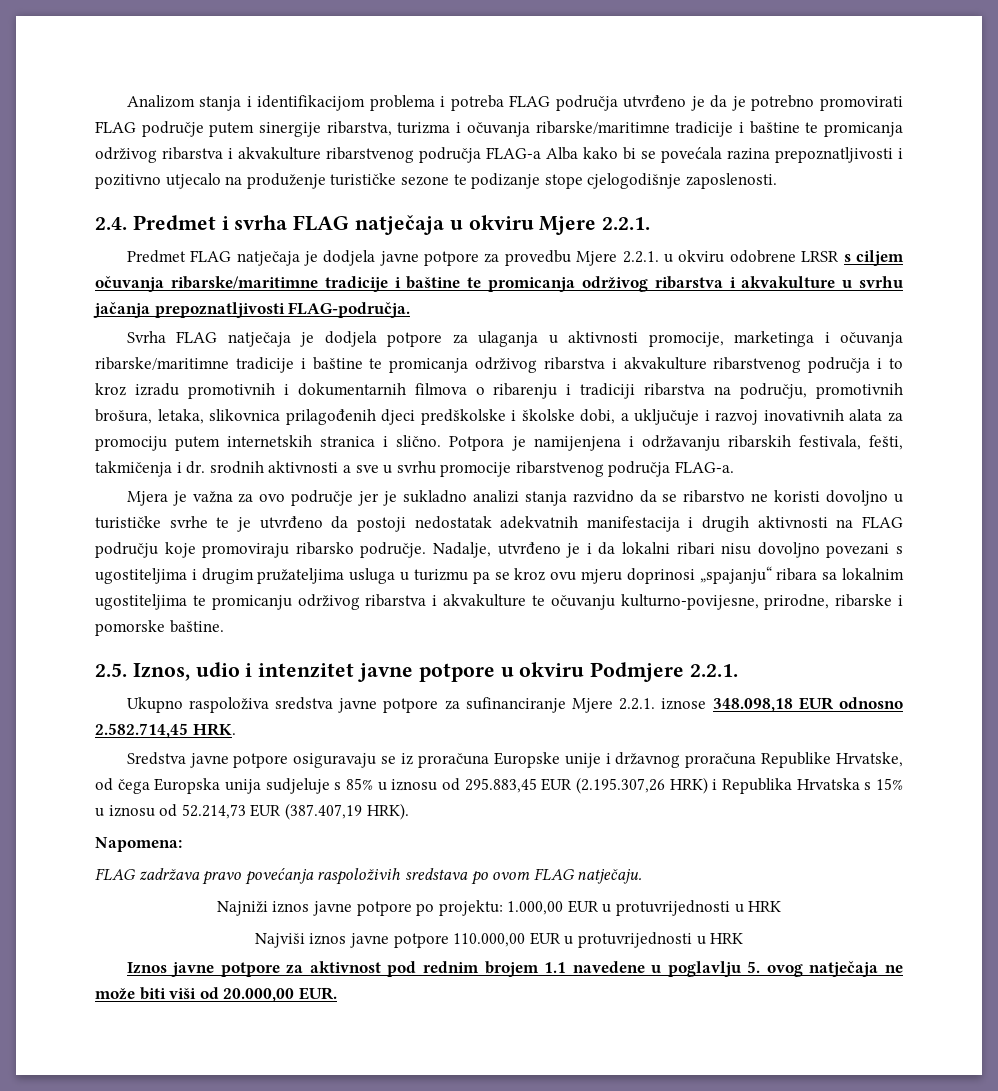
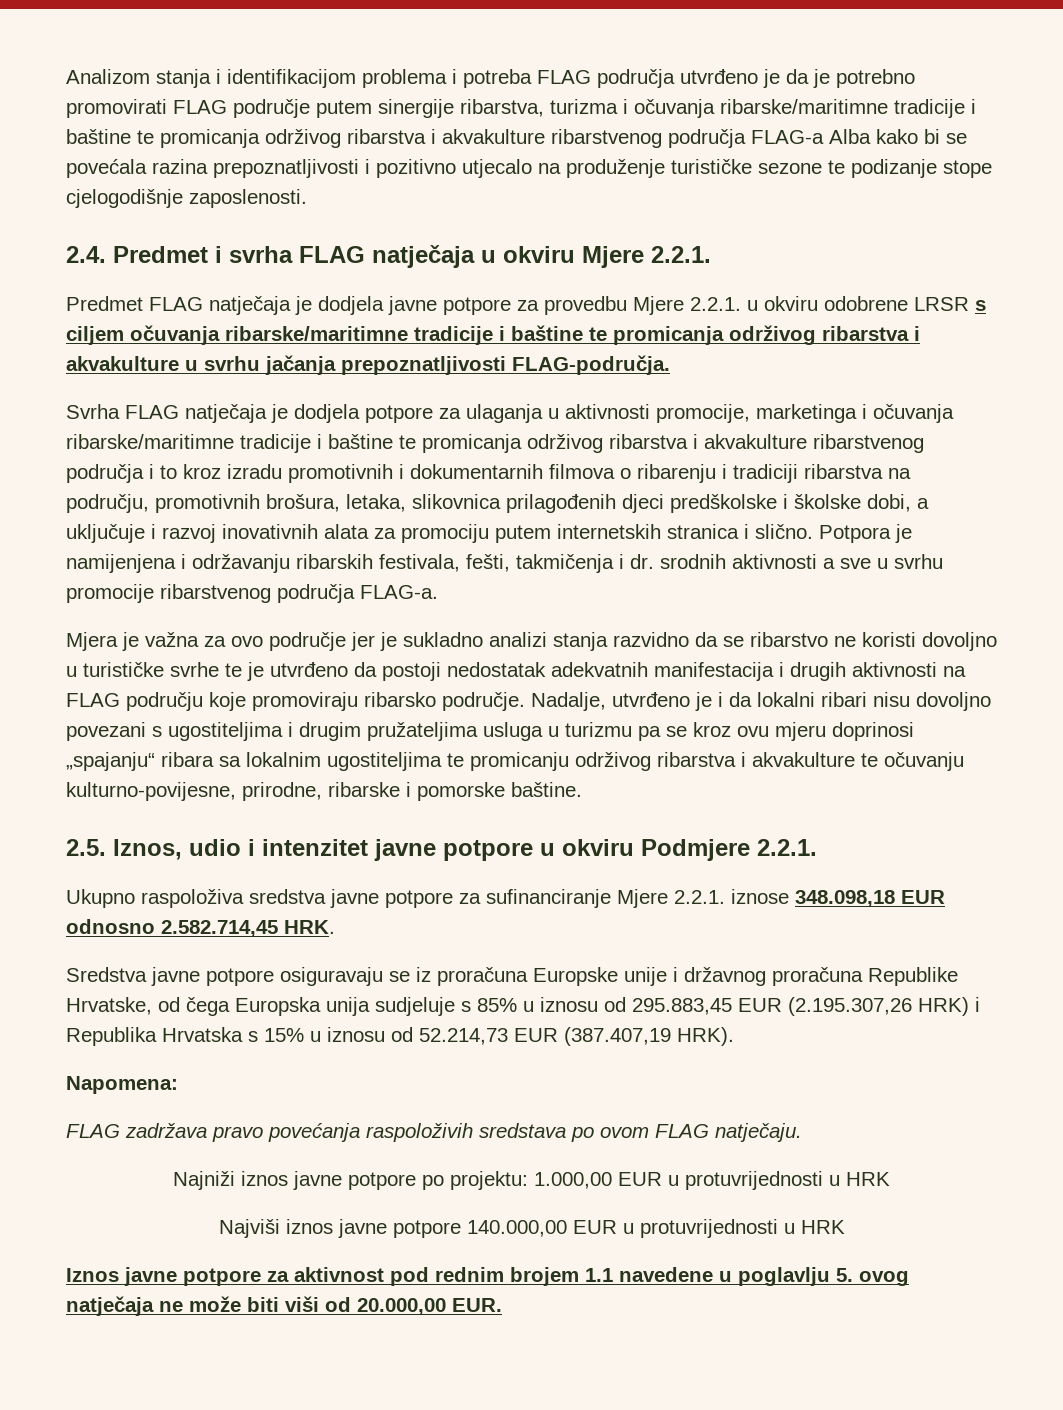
[453,933,526,947] 110.000,00 -> [466,1220,567,1237] 140.000,00

